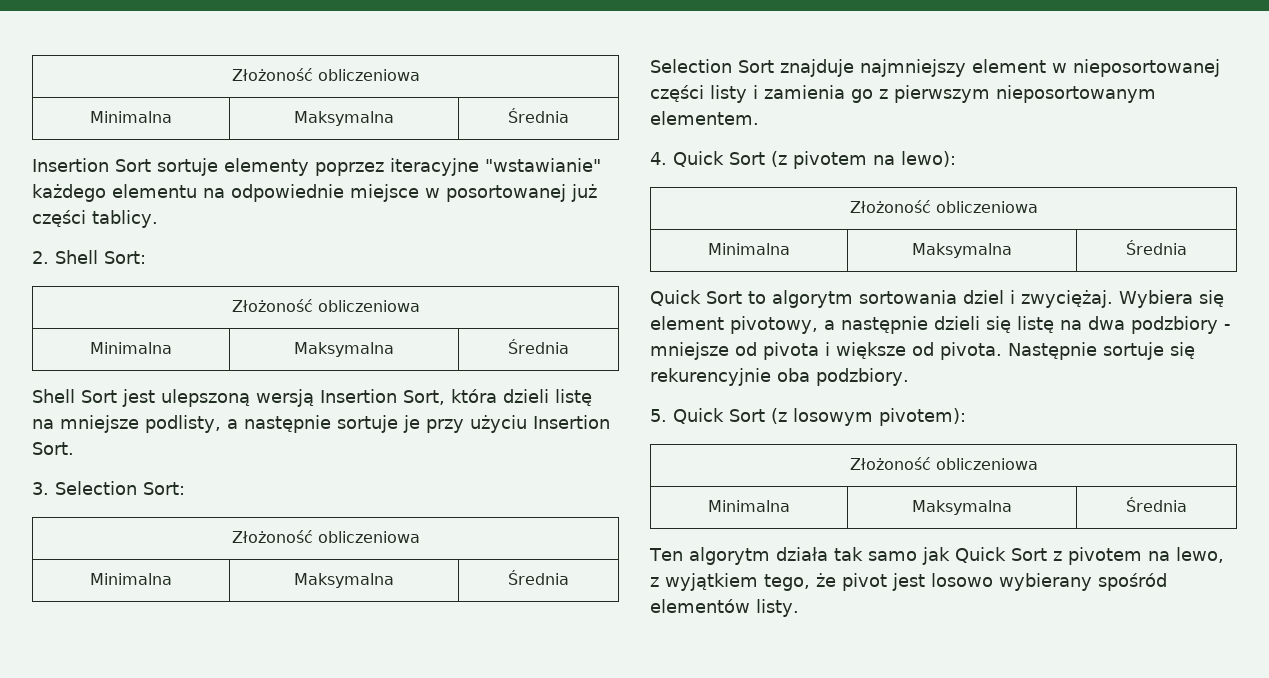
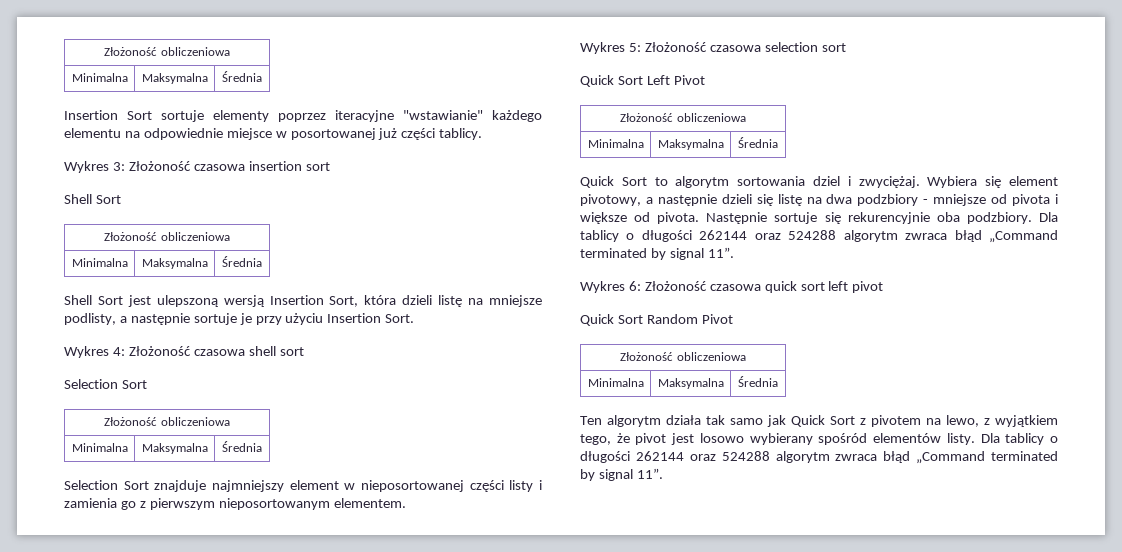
[32,250,146,264] 2. Shell Sort: -> [64,161,330,173] [64,194,121,204] Wykres 3: Złożoność czasowa insertion sort // Shell Sort
[32,481,185,495] 3. Selection Sort: -> [64,346,304,358] [64,379,147,389] Wykres 4: Złożoność czasowa shell sort // Selection Sort
[650,151,956,169] 4. Quick Sort (z pivotem na lewo): -> [580,42,846,54] [580,75,705,87] Wykres 5: Złożoność czasowa selection sort // Quick Sort Left Pivot
[650,408,966,426] // 5. Quick Sort (z losowym pivotem): -> [1039,212,1058,222] [580,230,1058,243] [580,247,734,260] [580,281,884,293] [580,314,733,326] Dla tablicy o długości 262144 oraz 524288 algorytm zwraca błąd „Command terminated by signal 11”. // Wykres 6: Złożoność czasowa quick sort left pivot // Quick Sort Random Pivot
(799, 608) none -> [980,433,1058,445] [580,451,1058,464] [580,468,663,481] Dla tablicy o długości 262144 oraz 524288 algorytm zwraca błąd „Command terminated by signal 11”.

